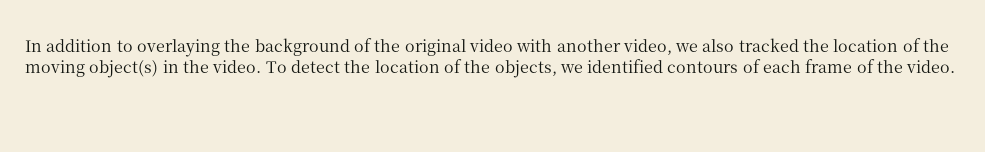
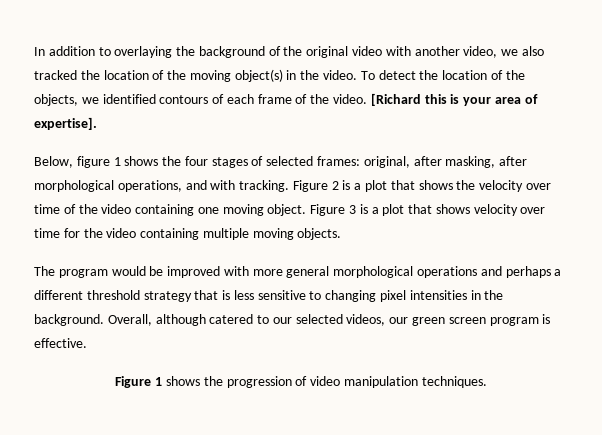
(956, 66) none -> [370,93,538,106] [34,117,97,130] [34,156,528,168] [34,180,551,192] [34,204,546,216] [34,228,342,240] [34,266,562,278] [34,290,504,302] [34,314,551,326] [34,338,87,348] [115,376,487,388] [Richard this is your area of expertise]. // Below, figure 1 shows the four stages of selected frames: original, after masking, after morphological operations, and with tracking. Figure 2 is a plot that shows the velocity over time of the video containing one moving object. Figure 3 is a plot that shows velocity over time for the video containing multiple moving objects. // The program would be improved with more general morphological operations and perhaps a different threshold strategy that is less sensitive to changing pixel intensities in the background. Overall, although catered to our selected videos, our green screen program is effective. // Figure 1 shows the progression of video manipulation techniques.

